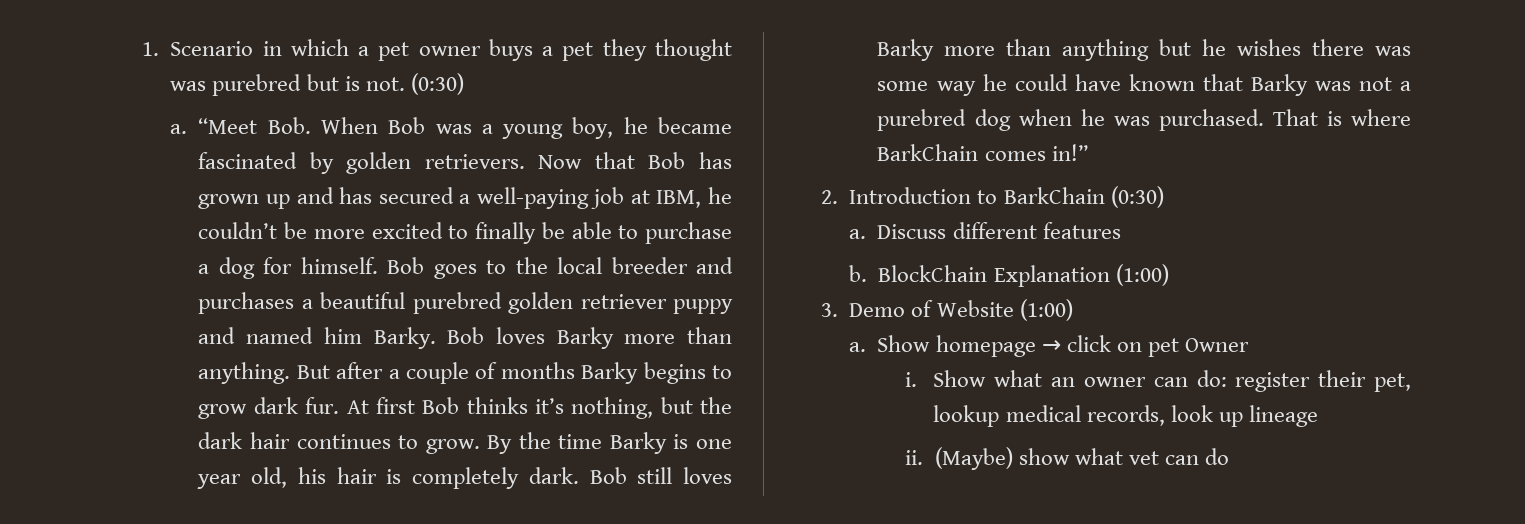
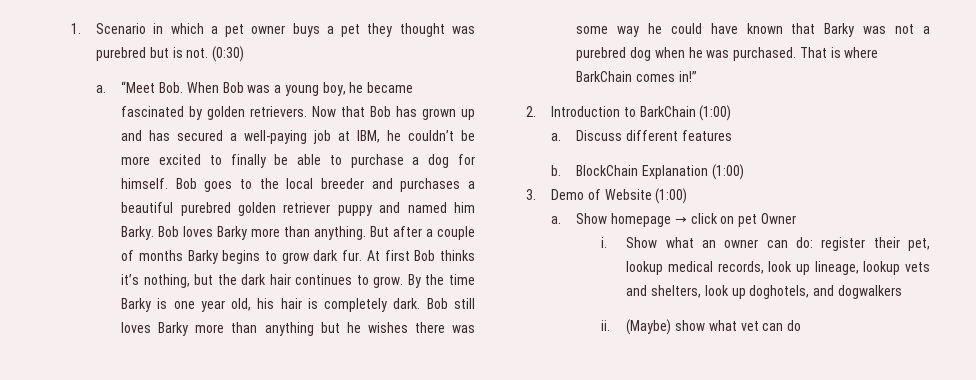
[1110,186,1164,208] (0:30) -> [699,105,732,121] (1:00)
[1248,405,1318,427] lineage -> [814,261,930,275] [626,285,903,299] lineage, lookup vets and shelters, look up doghotels, and dogwalkers

